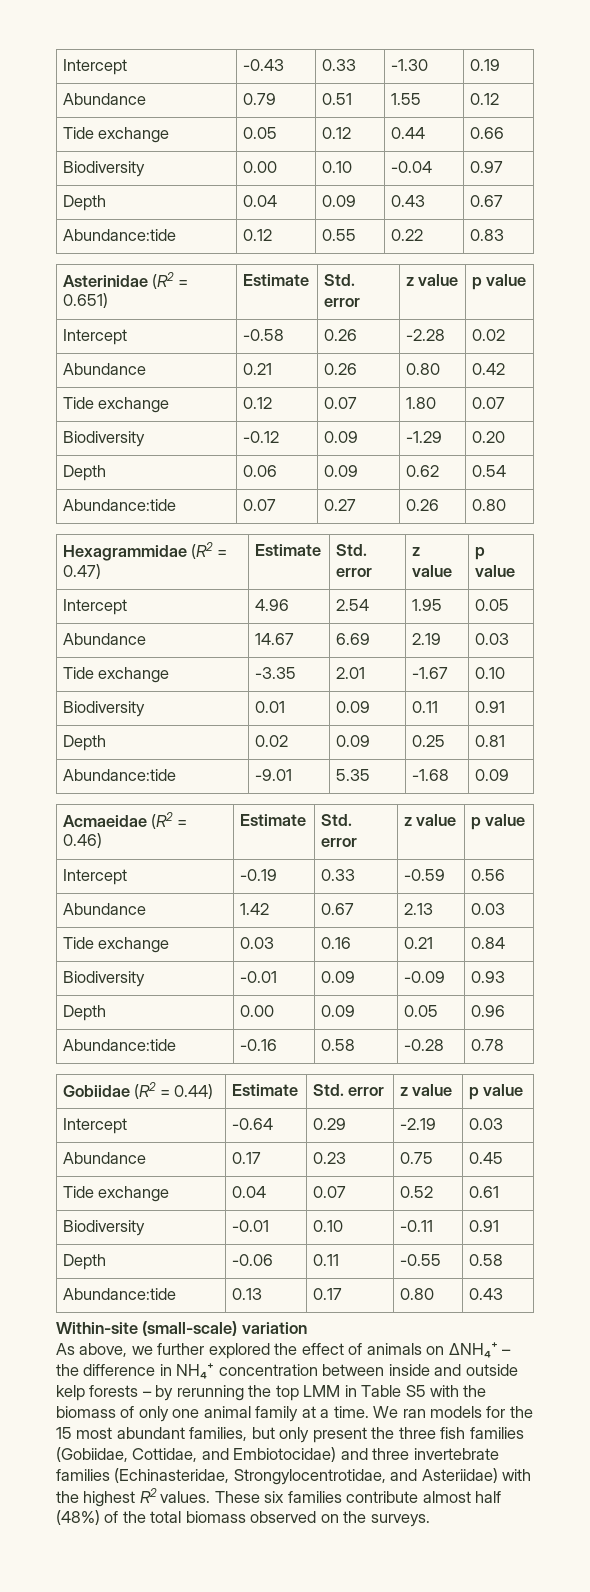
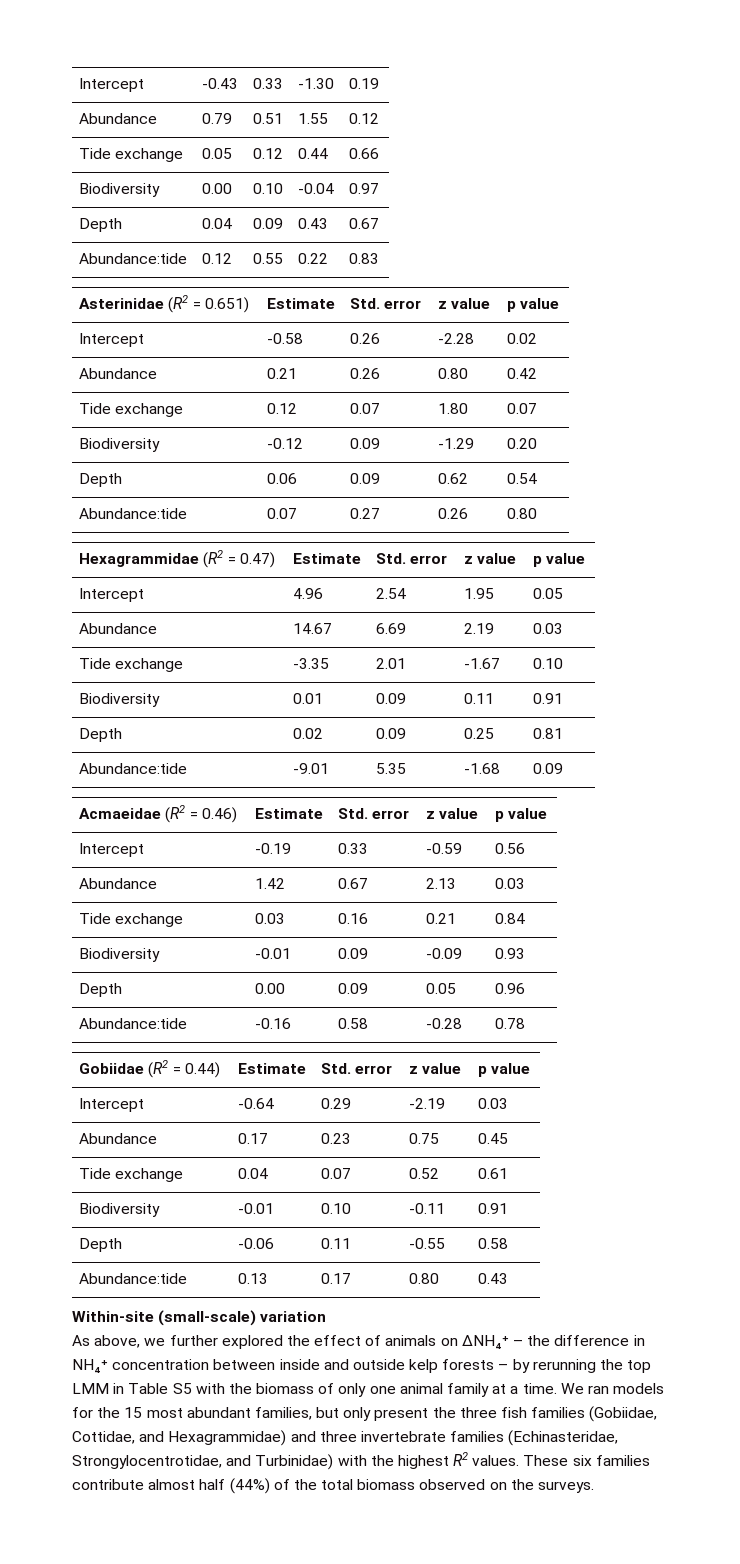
[233,1447,337,1462] Embiotocidae) -> [168,1430,287,1446] Hexagrammidae)
[421,1468,498,1483] Asteriidae) -> [255,1454,334,1470] Turbinidae)
[56,1510,100,1525] (48%) -> [229,1478,270,1494] (44%)

